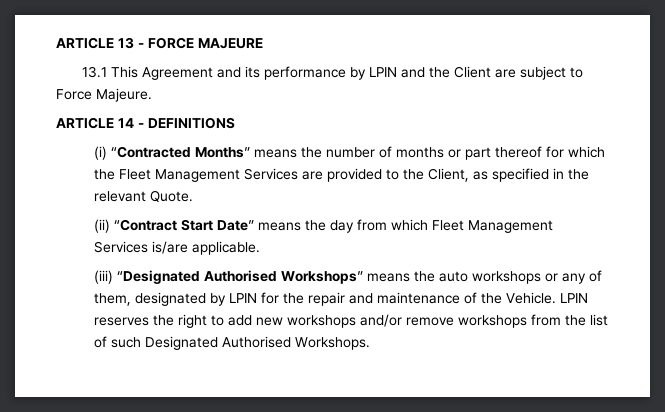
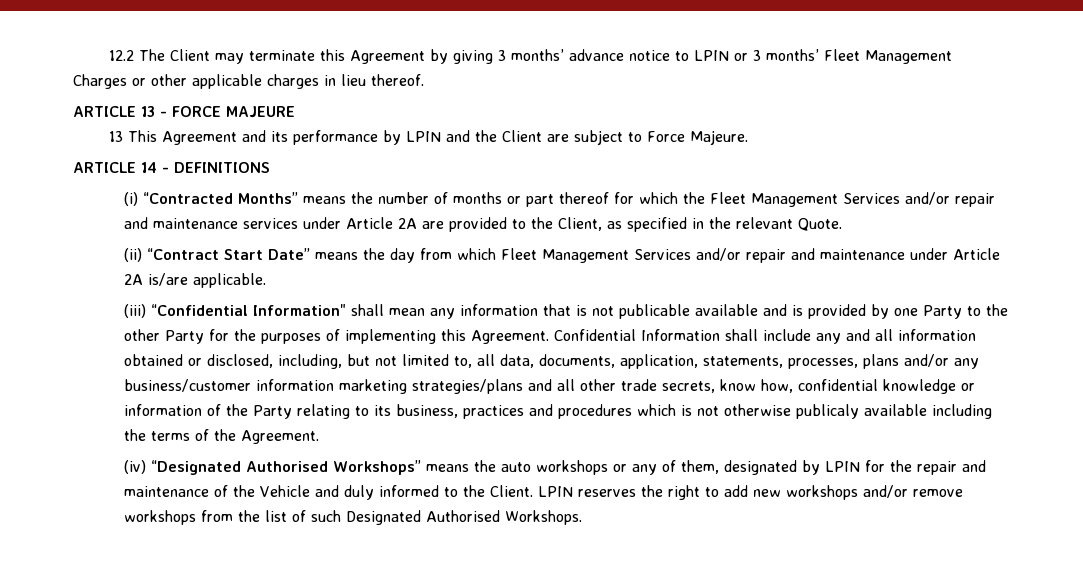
(56, 43) none -> [108,49,952,64] [73,74,424,89] 12.2 The Client may terminate this Agreement by giving 3 months’ advance notice to LPIN or 3 months’ Fleet Management Charges or other applicable charges in lieu thereof. //
[82,66,108,78] 13.1 -> [108,131,123,142] 13
(299, 174) none -> [905,192,996,207] [124,217,418,229] and/or repair and maintenance services under Article 2A
[152,241,261,255] [94,270,114,284] is/are applicable. // (iii) -> [696,248,1001,263] [124,273,267,288] [124,304,1009,319] [124,329,977,344] [124,354,980,369] [124,379,976,394] [124,404,993,419] [124,429,320,444] [124,460,147,474] and/or repair and maintenance under Article 2A is/are applicable. // (iii) “Confidential Information" shall mean any information that is not publicable available and is provided by one Party to the other Party for the purposes of implementing this Agreement. Confidential Information shall include any and all information obtained or disclosed, including, but not limited to, all data, documents, application, statements, processes, plans and/or any business/customer information marketing strategies/plans and all other trade secrets, know how, confidential knowledge or information of the Party relating to its business, practices and procedures which is not otherwise publicaly available including the terms of the Agreement. // (iv)
[506,292,557,304] Vehicle. -> [260,485,534,500] Vehicle and duly informed to the Client.

